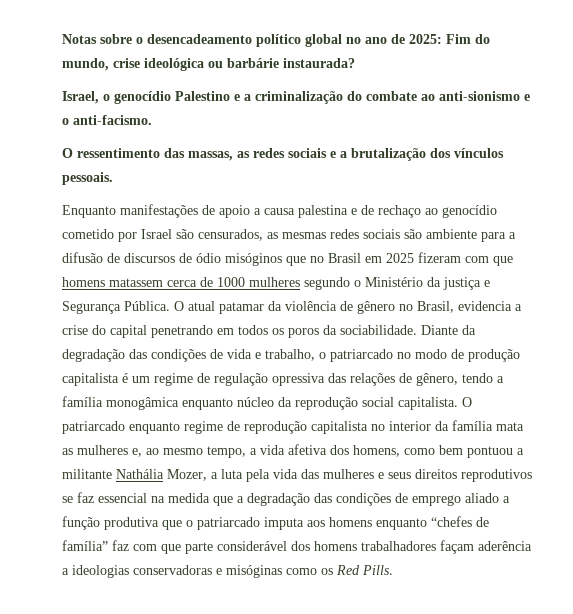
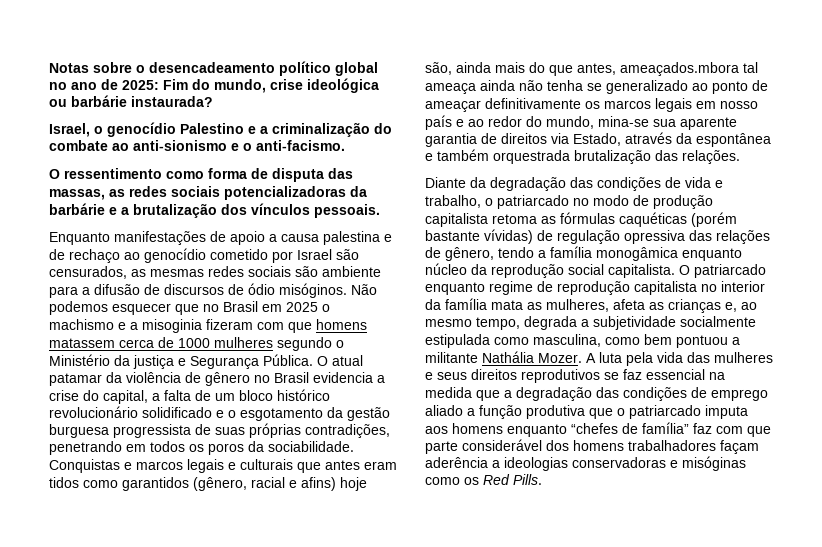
(160, 153) none -> [166,168,324,182] como forma de disputa
(327, 153) none -> [224,186,367,200] [49,203,105,215] potencializadoras da barbárie
[225,253,282,266] misóginos -> [279,283,377,298] [49,301,171,315] misóginos. Não podemos esquecer
(414, 258) none -> [322,304,330,312] [49,319,202,333] o machismo e a misoginia
[417,301,454,313] Brasil, -> [274,372,309,383] Brasil
[110,325,147,338] capital -> [103,389,330,404] [49,406,390,421] [49,423,390,438] capital, a falta de um bloco histórico revolucionário solidificado e o esgotamento da gestão burguesa progressista de suas próprias contradições,
(417, 330) none -> [49,459,397,473] [49,477,367,491] [425,62,758,76] [425,80,768,94] [425,98,758,112] [425,115,737,130] [425,132,771,147] [425,149,740,164] Conquistas e marcos legais e culturais que antes eram tidos como garantidos (gênero, racial e afins) hoje são, ainda mais do que antes, ameaçados.mbora tal ameaça ainda não tenha se generalizado ao ponto de ameaçar definitivamente os marcos legais em nosso país e ao redor do mundo, mina-se sua aparente garantia de direitos via Estado, através da espontânea e também orquestrada brutalização das relações. //
[122,373,193,386] é um regime -> [492,212,737,227] [425,229,533,244] retoma as fórmulas caquéticas (porém bastante vívidas)
[77,444,400,458] mulheres e, ao mesmo tempo, a vida afetiva dos homens, -> [546,299,757,313] [425,316,756,330] [425,334,601,348] mulheres, afeta as crianças e, ao mesmo tempo, degrada a subjetividade socialmente estipulada como masculina,
[167,469,218,481] Mozer, a -> [538,353,596,363] Mozer. A

